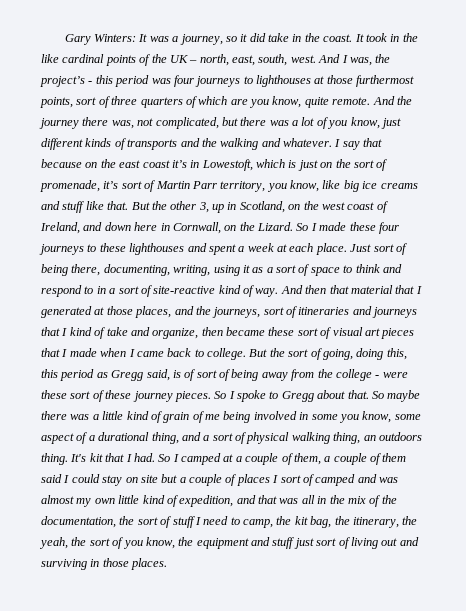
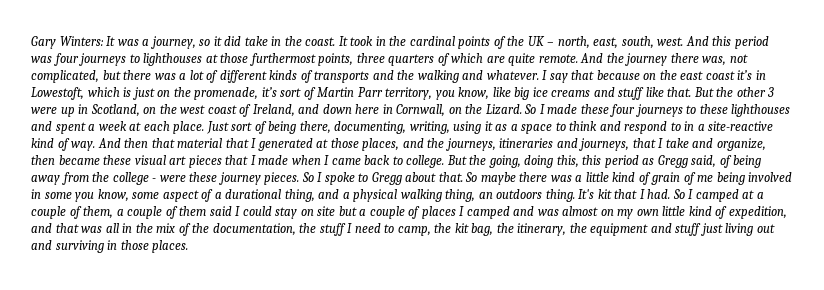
[41,54,59,63] like -> (407, 41) none
[341,54,391,66] [40,76,93,87] I was, the project’s - -> (709, 41) none
[76,96,110,108] sort of -> (354, 59) none
[249,96,302,108] you know, -> (505, 59) none
[327,117,401,129] you know, just -> (219, 76) none
[353,159,388,171] sort of -> (191, 92) none
[198,202,209,213] 3, -> [767,87,775,97] [31,107,57,114] 3 were
[276,264,310,276] sort of -> (518, 127) none
[118,285,152,297] sort of -> (705, 127) none
[263,306,297,318] sort of -> (496, 144) none
[372,307,418,318] [41,327,106,339] journeys that I kind of -> [579,138,664,151] journeys, that I
[297,327,332,339] sort of -> (132, 160) none
[288,348,322,360] sort of -> (487, 160) none
[172,369,217,381] is of sort -> (717, 161) none
[70,390,132,402] sort of these -> (218, 177) none
[212,432,246,444] sort of -> (350, 195) none
[280,474,314,486] sort of -> (465, 211) none
(74, 499) none -> [600,209,614,216] on
[137,516,172,528] sort of -> (317, 228) none
[39,537,194,549] yeah, the sort of you know, the -> (587, 228) none
[316,537,350,549] sort of -> (723, 229) none

